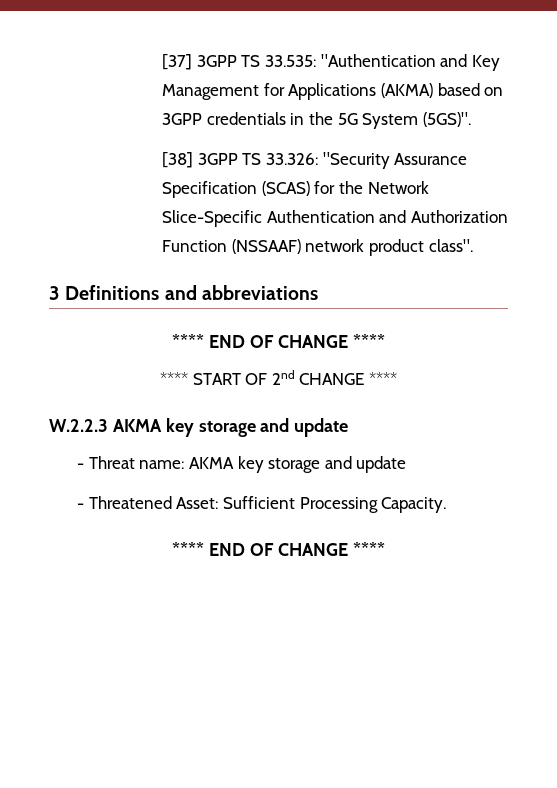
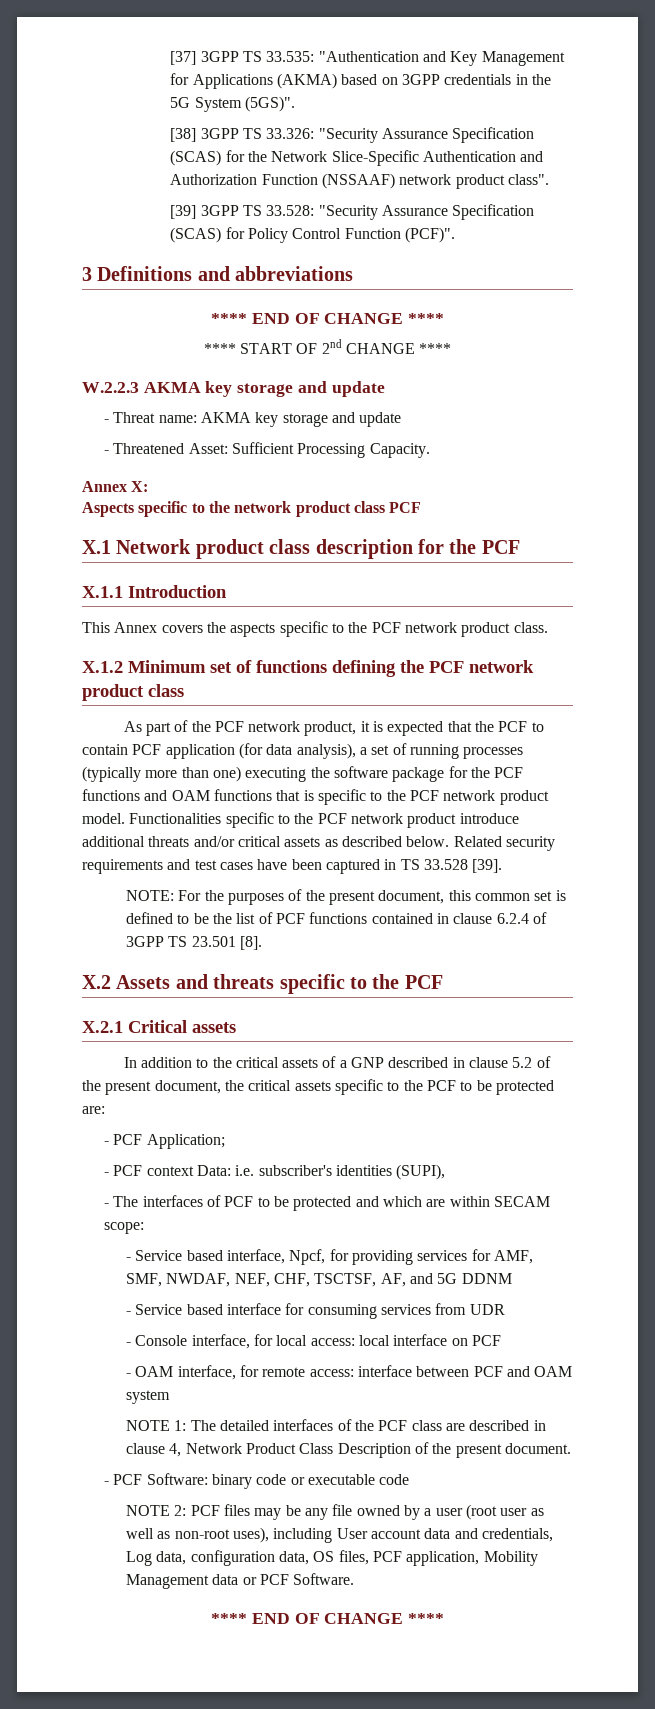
(473, 245) none -> [170,204,535,220] [170,227,455,243] // [39] 3GPP TS 33.528: "Security Assurance Specification (SCAS) for Policy Control Function (PCF)".
(447, 505) none -> [82,481,149,492] [82,501,422,517] [82,539,520,559] [82,585,227,598] [82,621,548,637] [82,660,534,677] [82,684,184,701] [123,720,544,736] [82,743,524,759] [82,766,524,782] [82,789,549,805] [82,812,519,828] [82,836,555,851] [82,859,503,874] [126,889,566,905] [126,912,547,924] [126,936,263,950] [82,974,443,994] [82,1020,236,1033] [123,1056,551,1068] [82,1079,554,1095] [82,1106,105,1114] [104,1134,225,1149] [104,1164,446,1180] [104,1195,550,1211] [104,1222,145,1234] [126,1249,534,1265] [126,1273,512,1287] [126,1303,505,1319] [126,1334,502,1349] [126,1365,573,1380] [126,1390,171,1404] [126,1419,546,1431] [126,1442,572,1458] [104,1473,410,1489] [126,1504,544,1520] [126,1527,554,1543] [126,1550,538,1566] [126,1573,355,1589] // Annex X: // Aspects specific to the network product class PCF // X.1 Network product class description for the PCF // X.1.1 Introduction // This Annex covers the aspects specific to the PCF network product class. // X.1.2 Minimum set of functions defining the PCF network product class // As part of the PCF network product, it is expected that the PCF to contain PCF application (for data analysis), a set of running processes (typically more than one) executing the software package for the PCF functions and OAM functions that is specific to the PCF network product model. Functionalities specific to the PCF network product introduce additional threats and/or critical assets as described below. Related security requirements and test cases have been captured in TS 33.528 [39]. // NOTE: For the purposes of the present document, this common set is defined to be the list of PCF functions contained in clause 6.2.4 of 3GPP TS 23.501 [8]. // X.2 Assets and threats specific to the PCF // X.2.1 Critical assets // In addition to the critical assets of a GNP described in clause 5.2 of the present document, the critical assets specific to the PCF to be protected are: // - PCF Application; // - PCF context Data: i.e. subscriber's identities (SUPI), // - The interfaces of PCF to be protected and which are within SECAM scope: // - Service based interface, Npcf, for providing services for AMF, SMF, NWDAF, NEF, CHF, TSCTSF, AF, and 5G DDNM // - Service based interface for consuming services from UDR // - Console interface, for local access: local interface on PCF // - OAM interface, for remote access: interface between PCF and OAM system // NOTE 1: The detailed interfaces of the PCF class are described in clause 4, Network Product Class Description of the present document. // - PCF Software: binary code or executable code // NOTE 2: PCF files may be any file owned by a user (root user as well as non-root uses), including User account data and credentials, Log data, configuration data, OS files, PCF application, Mobility Management data or PCF Software.

